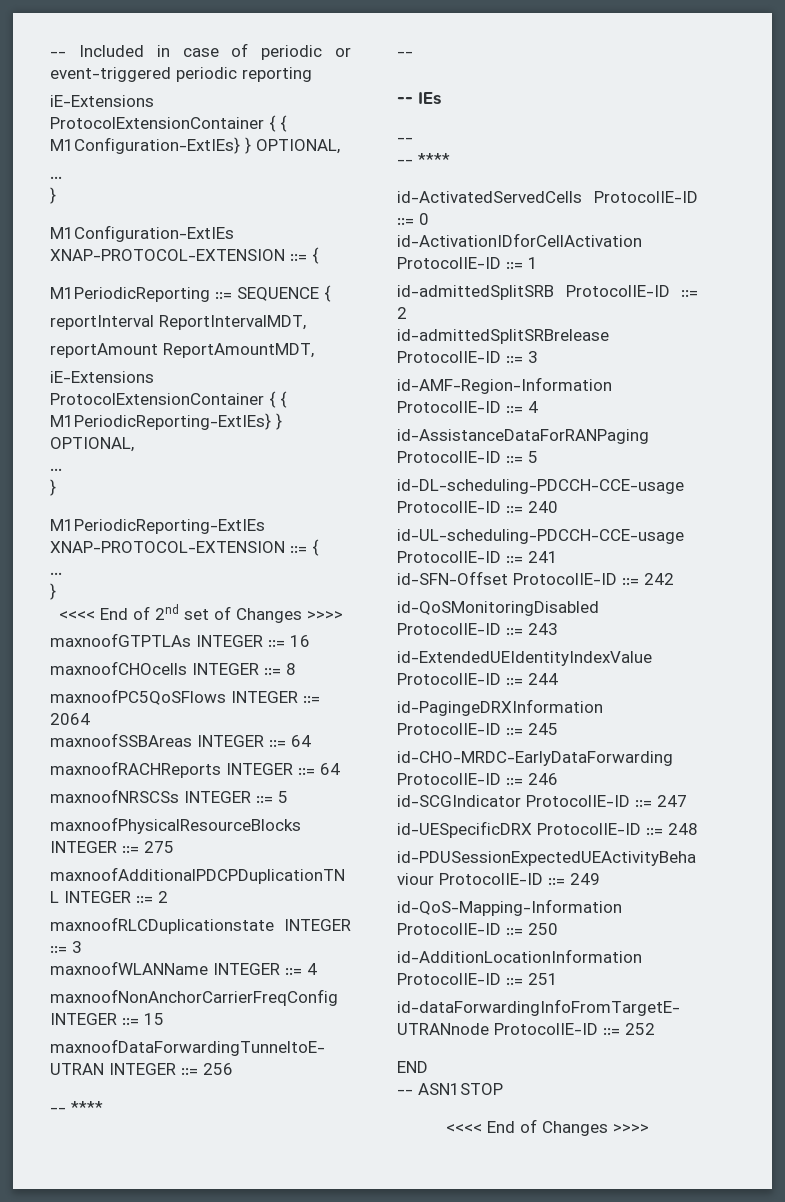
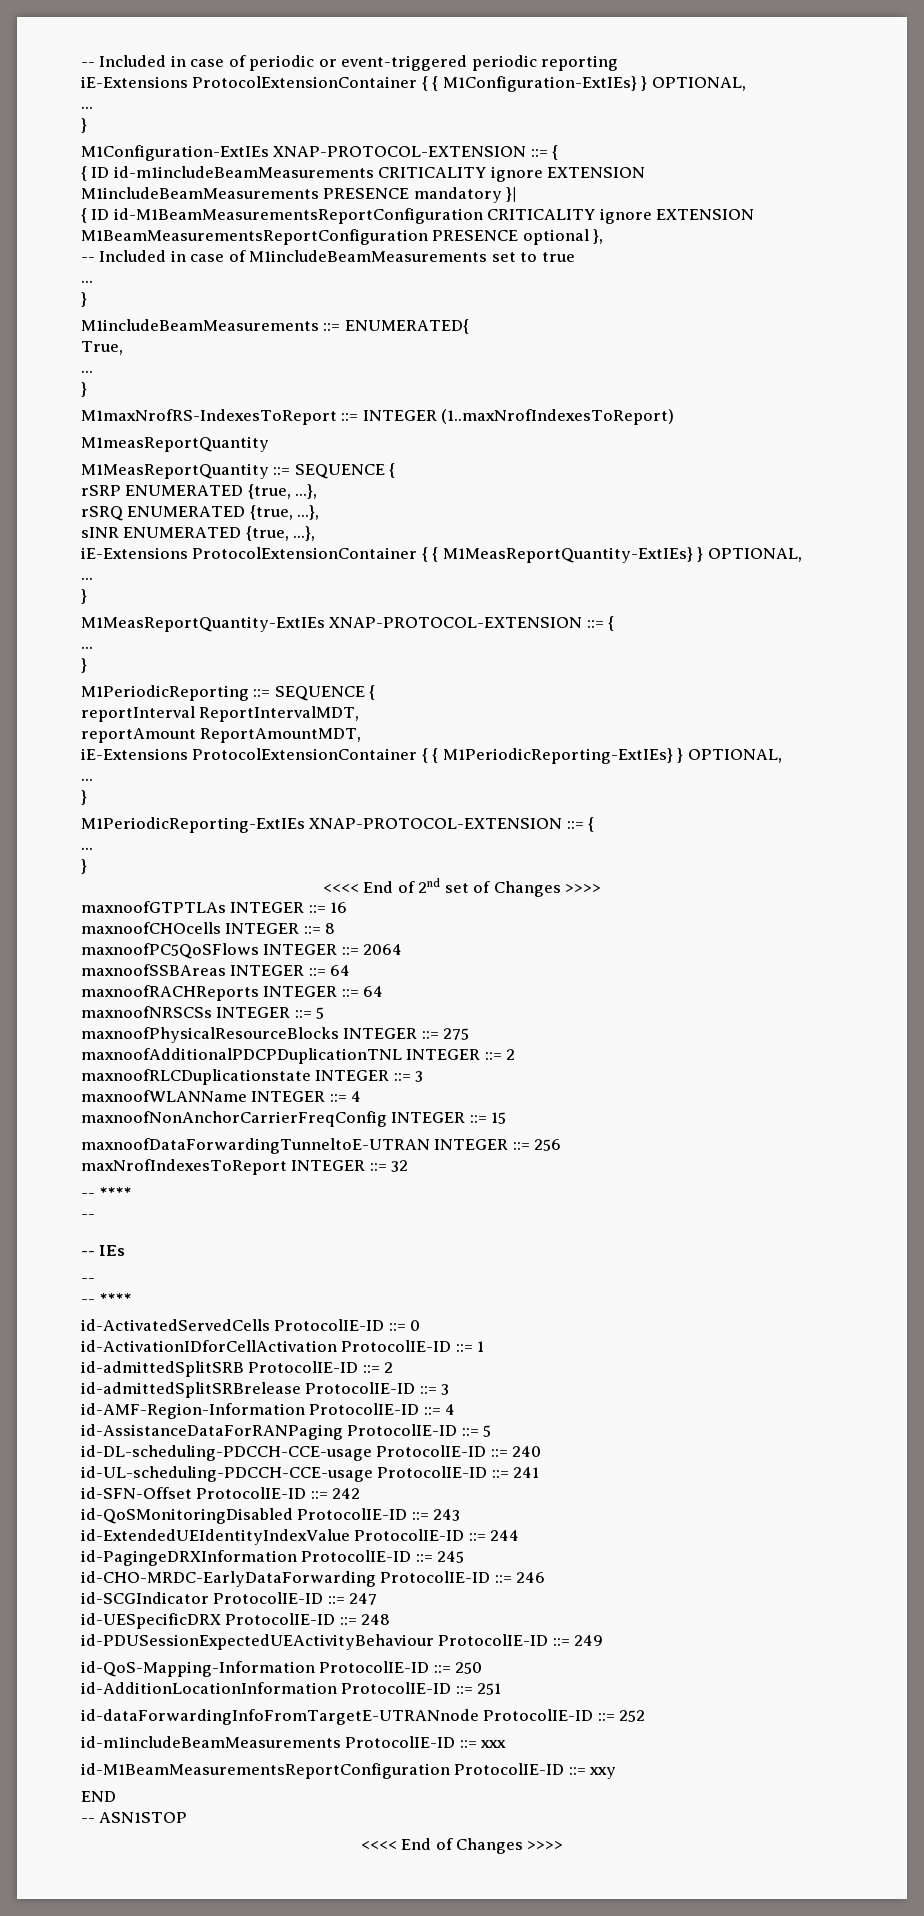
(319, 255) none -> [81,166,646,182] [81,187,518,203] [81,208,755,224] [81,229,604,245] [81,250,575,262] [81,280,93,283] [81,292,87,307] [81,319,469,334] [81,341,123,355] [81,370,93,373] [81,382,87,397] [81,409,675,425] [81,436,269,452] [81,463,396,479] [81,484,318,499] [81,505,320,521] [81,526,316,541] [81,547,802,563] [81,577,93,580] [81,589,87,604] [81,616,615,632] [81,646,93,649] [81,658,87,673] // { ID id-m1includeBeamMeasurements CRITICALITY ignore EXTENSION M1includeBeamMeasurements PRESENCE mandatory }| // { ID id-M1BeamMeasurementsReportConfiguration CRITICALITY ignore EXTENSION M1BeamMeasurementsReportConfiguration PRESENCE optional }, // -- Included in case of M1includeBeamMeasurements set to true // ... // } // M1includeBeamMeasurements ::= ENUMERATED{ // True, // ... // } // M1maxNrofRS-IndexesToReport ::= INTEGER (1..maxNrofIndexesToReport) // M1measReportQuantity // M1MeasReportQuantity ::= SEQUENCE { // rSRP ENUMERATED {true, ...}, // rSRQ ENUMERATED {true, ...}, // sINR ENUMERATED {true, ...}, // iE-Extensions ProtocolExtensionContainer { { M1MeasReportQuantity-ExtIEs} } OPTIONAL, // ... // } // M1MeasReportQuantity-ExtIEs XNAP-PROTOCOL-EXTENSION ::= { // ... // }
(233, 1069) none -> [81,1159,409,1175] // maxNrofIndexesToReport INTEGER ::= 32
(655, 1029) none -> [81,1736,507,1748] [81,1763,617,1779] // id-m1includeBeamMeasurements ProtocolIE-ID ::= xxx // id-M1BeamMeasurementsReportConfiguration ProtocolIE-ID ::= xxy

